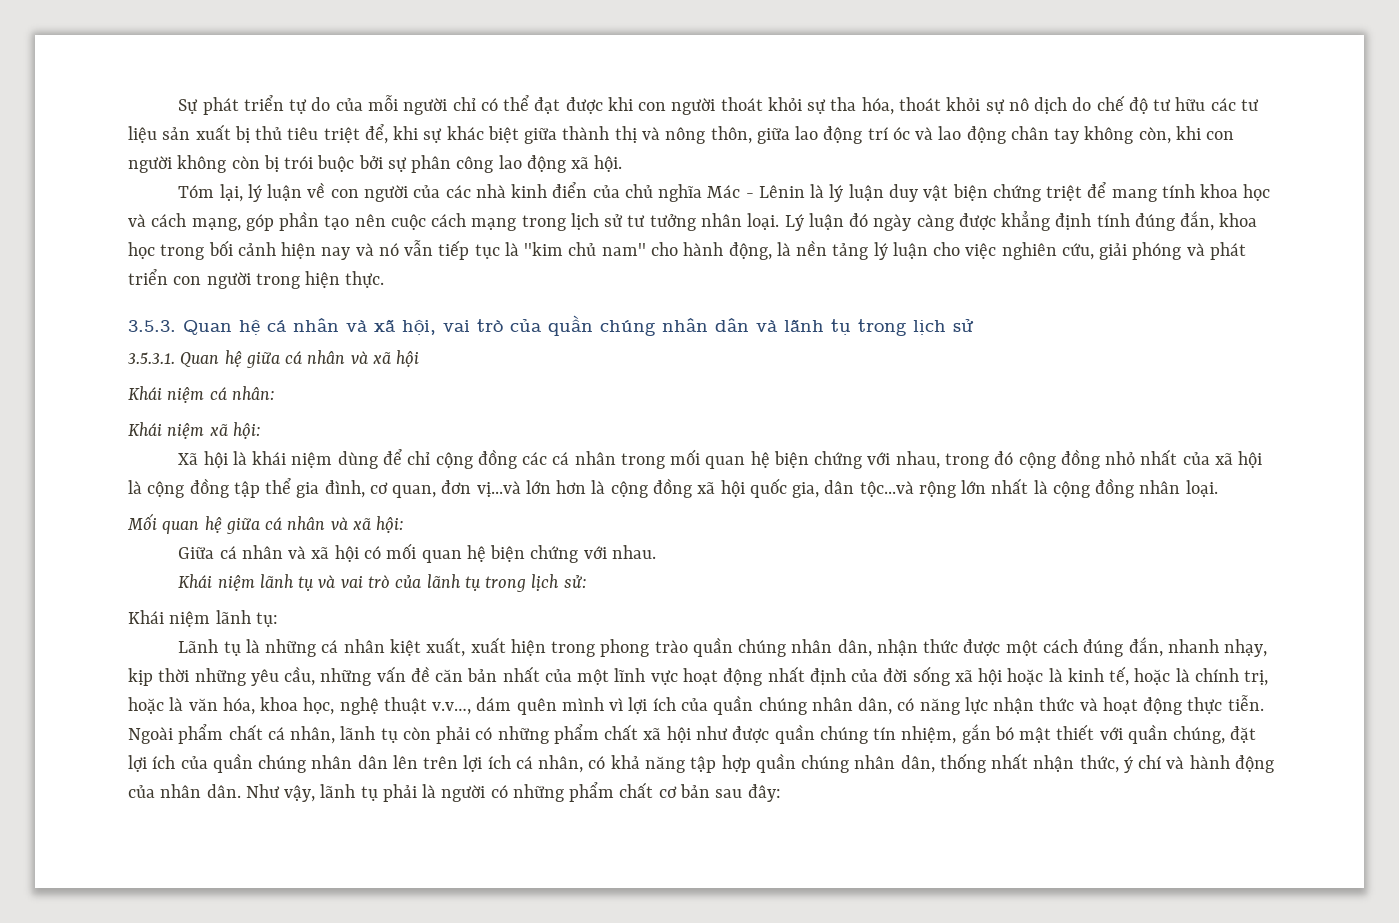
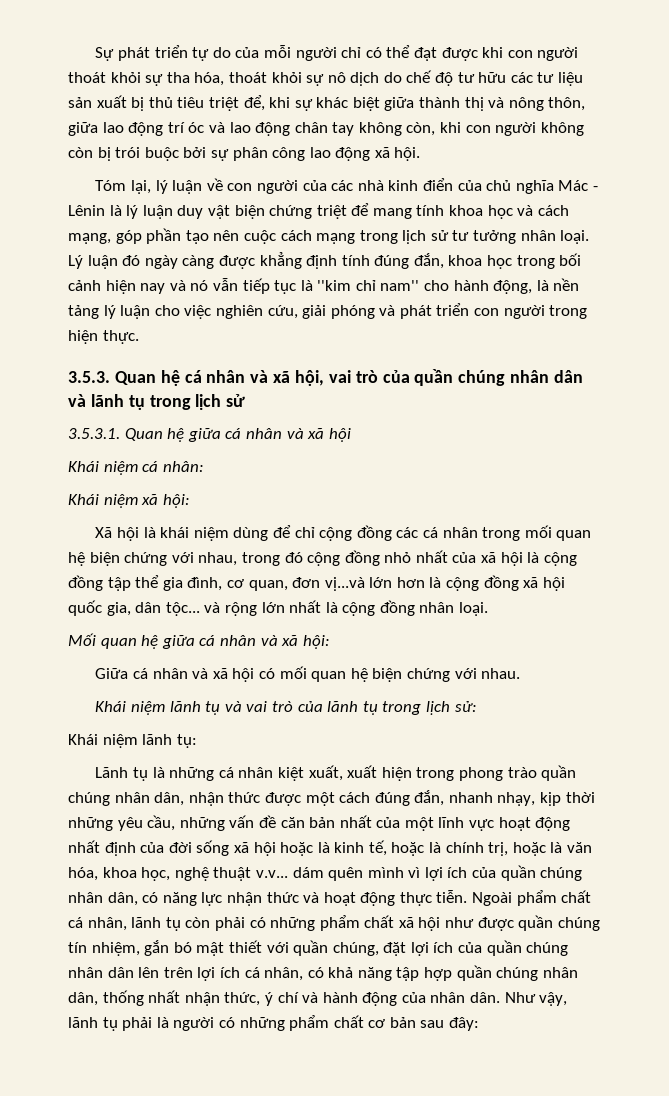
[568,242,597,256] chủ -> [355,280,376,291] chỉ
[859,481,914,497] tộc...và -> [165,602,221,616] tộc... và
[432,702,472,715] v.v…, -> [255,870,288,878] v.v...

